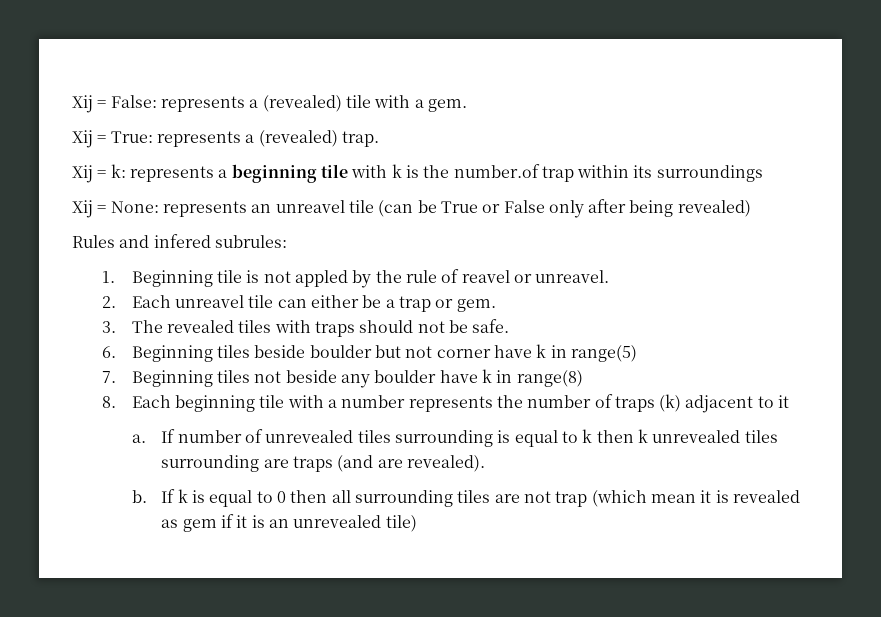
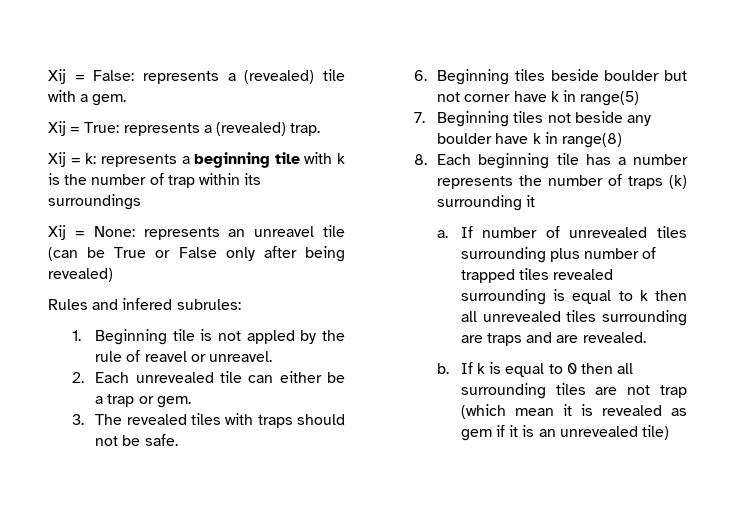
[453,164,540,178] number.of -> [91,173,164,185] number of
[174,295,244,308] unreavel -> [135,372,214,383] unrevealed
[287,395,324,408] with -> [585,154,611,165] has
[685,395,774,413] adjacent to -> [437,195,523,211] surrounding
(494, 438) none -> [550,247,657,262] [460,268,614,283] [460,289,546,305] plus number of trapped tiles revealed surrounding
[637,429,648,443] k -> [460,311,477,322] all
[337,455,486,472] (and are revealed). -> [526,332,646,343] and are revealed.

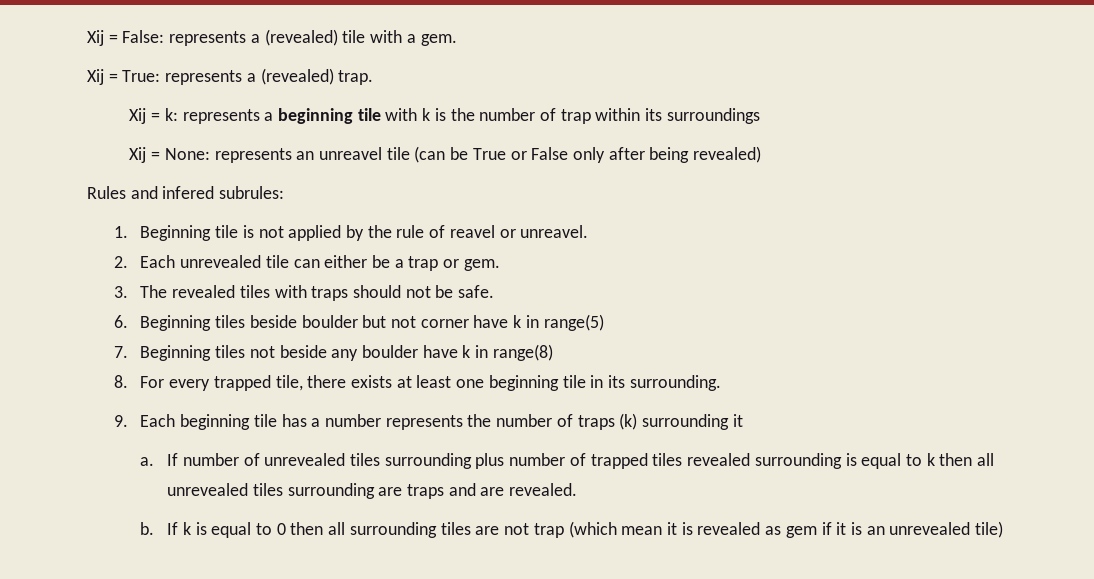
[246,330,295,344] appled -> [288,225,342,241] applied
(427, 159) none -> [140,375,721,391] [113,415,128,427] For every trapped tile, there exists at least one beginning tile in its surrounding. // 9.

